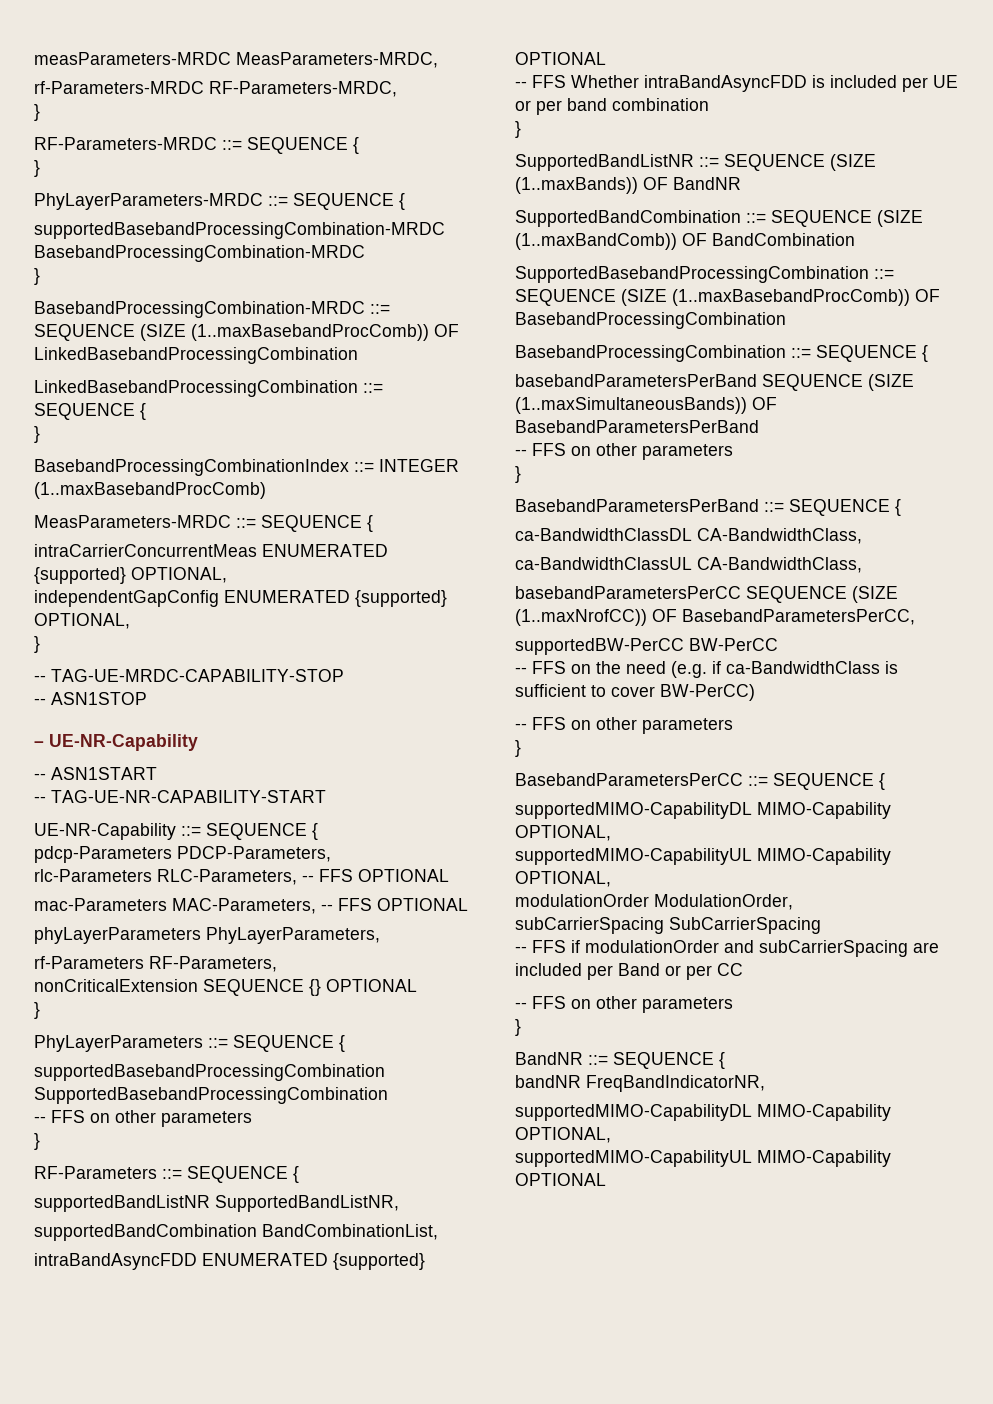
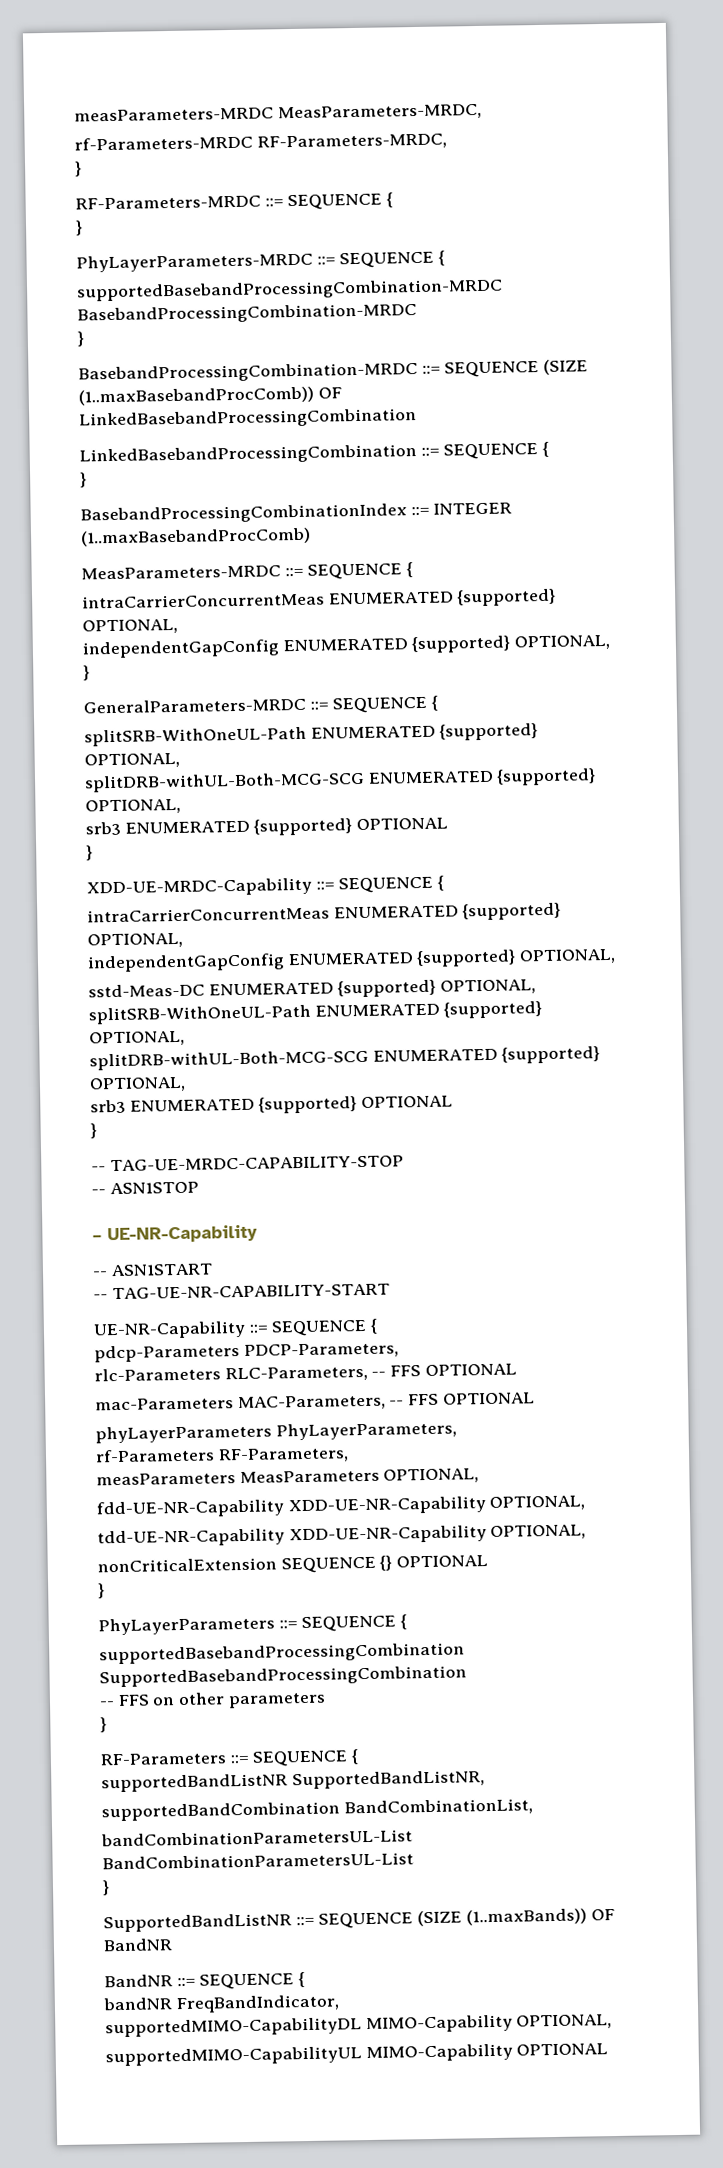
(40, 644) none -> [83,695,439,714] [84,723,539,747] [84,752,180,769] [84,768,597,793] [85,798,181,815] [85,817,449,836] [86,845,93,861] [86,875,445,898] [87,902,562,923] [87,932,183,949] [87,948,617,973] [88,979,537,998] [88,1001,543,1025] [89,1030,185,1047] [89,1046,601,1071] [89,1076,186,1093] [90,1095,454,1114] [90,1123,97,1139] // GeneralParameters-MRDC ::= SEQUENCE { // splitSRB-WithOneUL-Path ENUMERATED {supported} OPTIONAL, // splitDRB-withUL-Both-MCG-SCG ENUMERATED {supported} OPTIONAL, // srb3 ENUMERATED {supported} OPTIONAL // } // XDD-UE-MRDC-Capability ::= SEQUENCE { // intraCarrierConcurrentMeas ENUMERATED {supported} OPTIONAL, // independentGapConfig ENUMERATED {supported} OPTIONAL, // sstd-Meas-DC ENUMERATED {supported} OPTIONAL, splitSRB-WithOneUL-Path ENUMERATED {supported} OPTIONAL, // splitDRB-withUL-Both-MCG-SCG ENUMERATED {supported} OPTIONAL, // srb3 ENUMERATED {supported} OPTIONAL // }
(277, 964) none -> [96,1468,480,1486] [96,1495,586,1519] [97,1524,587,1548] // measParameters MeasParameters OPTIONAL, // fdd-UE-NR-Capability XDD-UE-NR-Capability OPTIONAL, // tdd-UE-NR-Capability XDD-UE-NR-Capability OPTIONAL,
[34,1253,425,1270] [515,52,606,65] [515,75,958,92] [515,98,709,115] intraBandAsyncFDD ENUMERATED {supported} OPTIONAL // -- FFS Whether intraBandAsyncFDD is included per UE or per band combination -> [101,1829,413,1847] [102,1852,414,1870] bandCombinationParametersUL-List BandCombinationParametersUL-List
[515,210,923,227] [515,233,855,250] [515,266,894,283] [515,289,940,306] [515,312,786,329] [515,345,928,362] [515,374,914,391] [515,397,777,414] [515,420,759,433] [515,443,733,460] [515,466,521,483] [515,499,901,516] [515,528,862,544] [515,557,862,573] [515,586,898,603] [515,609,915,626] [515,638,778,655] [515,661,898,678] [515,684,755,701] [515,717,733,734] [515,740,521,757] [515,773,885,790] [515,802,891,819] [515,825,611,841] [515,848,891,865] [515,871,611,887] [515,894,793,910] [515,917,821,934] [515,940,939,957] [515,963,743,980] [515,996,733,1013] [515,1019,521,1036] // SupportedBandCombination ::= SEQUENCE (SIZE (1..maxBandComb)) OF BandCombination // SupportedBasebandProcessingCombination ::= SEQUENCE (SIZE (1..maxBasebandProcComb)) OF BasebandProcessingCombination // BasebandProcessingCombination ::= SEQUENCE { // basebandParametersPerBand SEQUENCE (SIZE (1..maxSimultaneousBands)) OF BasebandParametersPerBand // -- FFS on other parameters // } // BasebandParametersPerBand ::= SEQUENCE { // ca-BandwidthClassDL CA-BandwidthClass, // ca-BandwidthClassUL CA-BandwidthClass, // basebandParametersPerCC SEQUENCE (SIZE (1..maxNrofCC)) OF BasebandParametersPerCC, // supportedBW-PerCC BW-PerCC // -- FFS on the need (e.g. if ca-BandwidthClass is sufficient to cover BW-PerCC) // -- FFS on other parameters // } // BasebandParametersPerCC ::= SEQUENCE { // supportedMIMO-CapabilityDL MIMO-Capability OPTIONAL, // supportedMIMO-CapabilityUL MIMO-Capability OPTIONAL, // modulationOrder ModulationOrder, // subCarrierSpacing SubCarrierSpacing // -- FFS if modulationOrder and subCarrierSpacing are included per Band or per CC // -- FFS on other parameters // } -> (173, 1945) none
[586,1075,765,1092] FreqBandIndicatorNR, -> [175,1994,340,2014] FreqBandIndicator,

